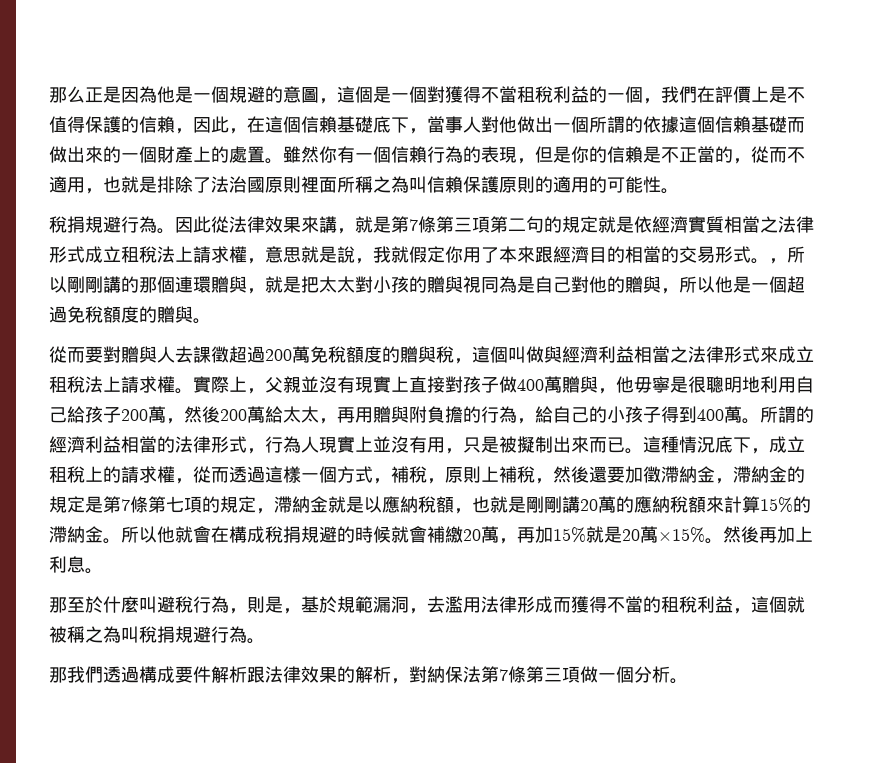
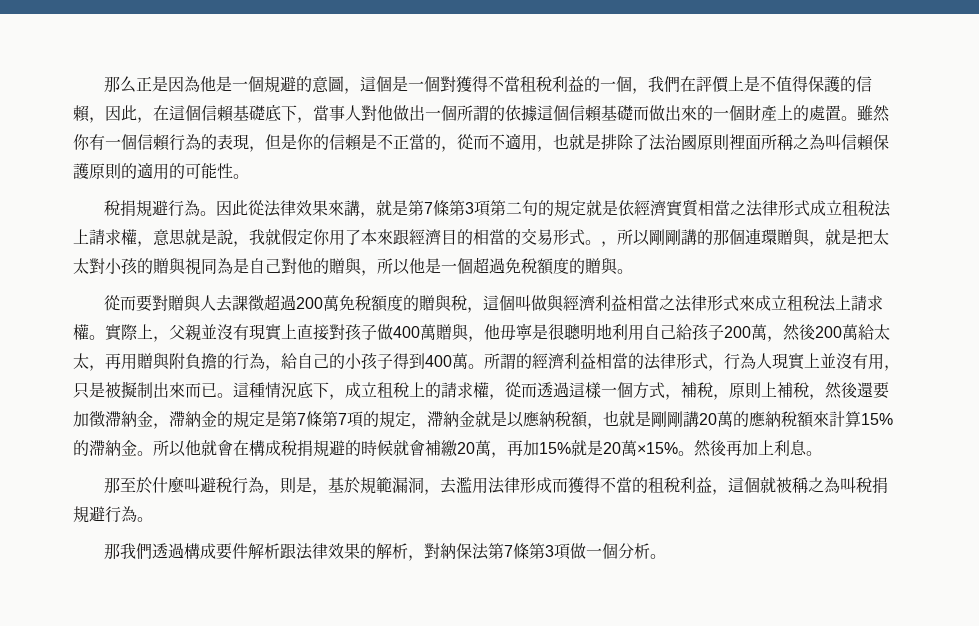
[454,217,472,232] 三 -> [464,202,474,214] 3
[166,496,184,513] 七 -> [338,413,347,425] 7
[544,667,562,682] 三 -> [544,545,554,557] 3

